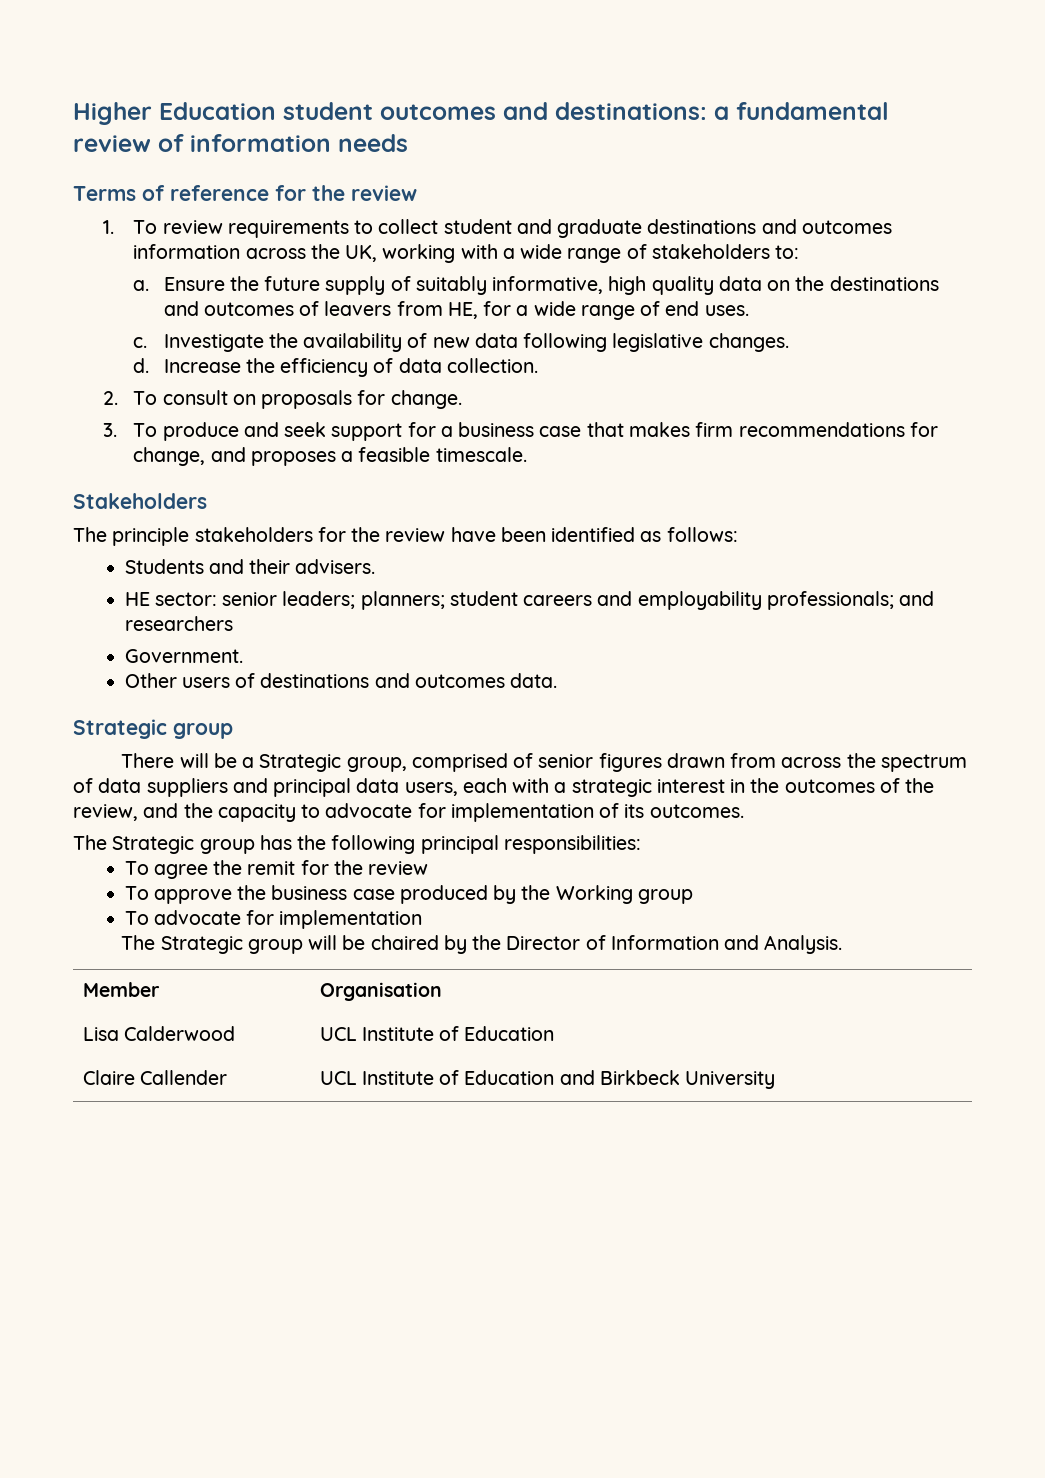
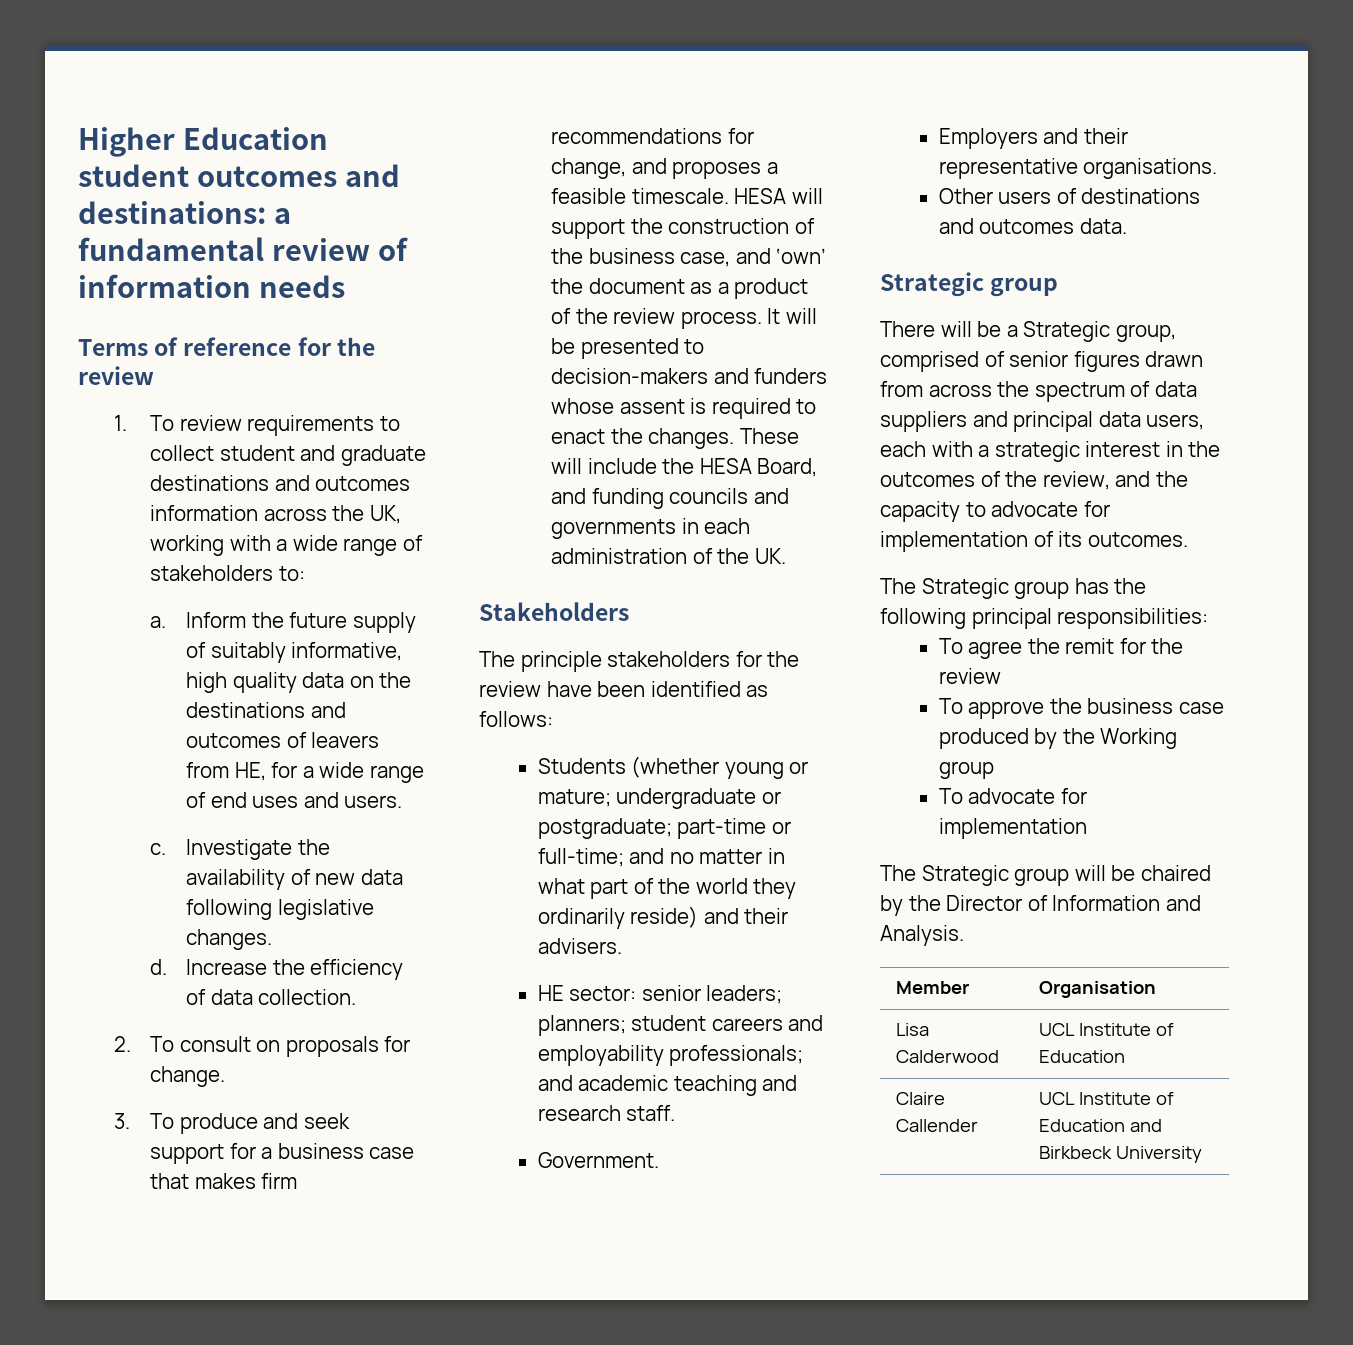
[163,277,225,291] Ensure -> [186,612,247,628] Inform
[704,305,749,316] uses. -> [252,792,403,808] uses and users.
(527, 454) none -> [734,188,823,204] [551,218,815,239] [551,248,827,267] [551,278,809,299] [551,308,817,329] [551,338,705,359] [551,368,828,384] [551,398,817,419] [551,428,799,449] [551,458,818,477] [551,488,789,509] [551,518,751,539] [551,548,786,564] HESA will support the construction of the business case, and ‘own’ the document as a product of the review process. It will be presented to decision-makers and funders whose assent is required to enact the changes. These will include the HESA Board, and funding councils and governments in each administration of the UK.
(204, 566) none -> [631,756,809,779] [537,788,781,809] [537,818,791,839] [537,848,785,867] [537,878,797,899] [537,906,699,929] (whether young or mature; undergraduate or postgraduate; part-time or full-time; and no matter in what part of the world they ordinarily reside)
[124,616,233,631] [124,649,243,663] researchers // Government. -> [578,1075,798,1096] [537,1105,676,1121] [537,1152,659,1168] [938,128,1128,149] [938,158,1218,179] academic teaching and research staff. // Government. // Employers and their representative organisations.

